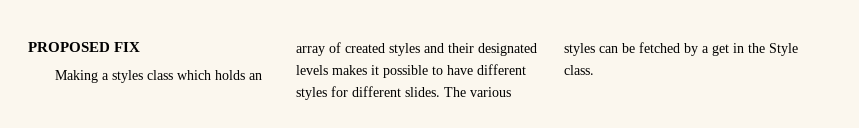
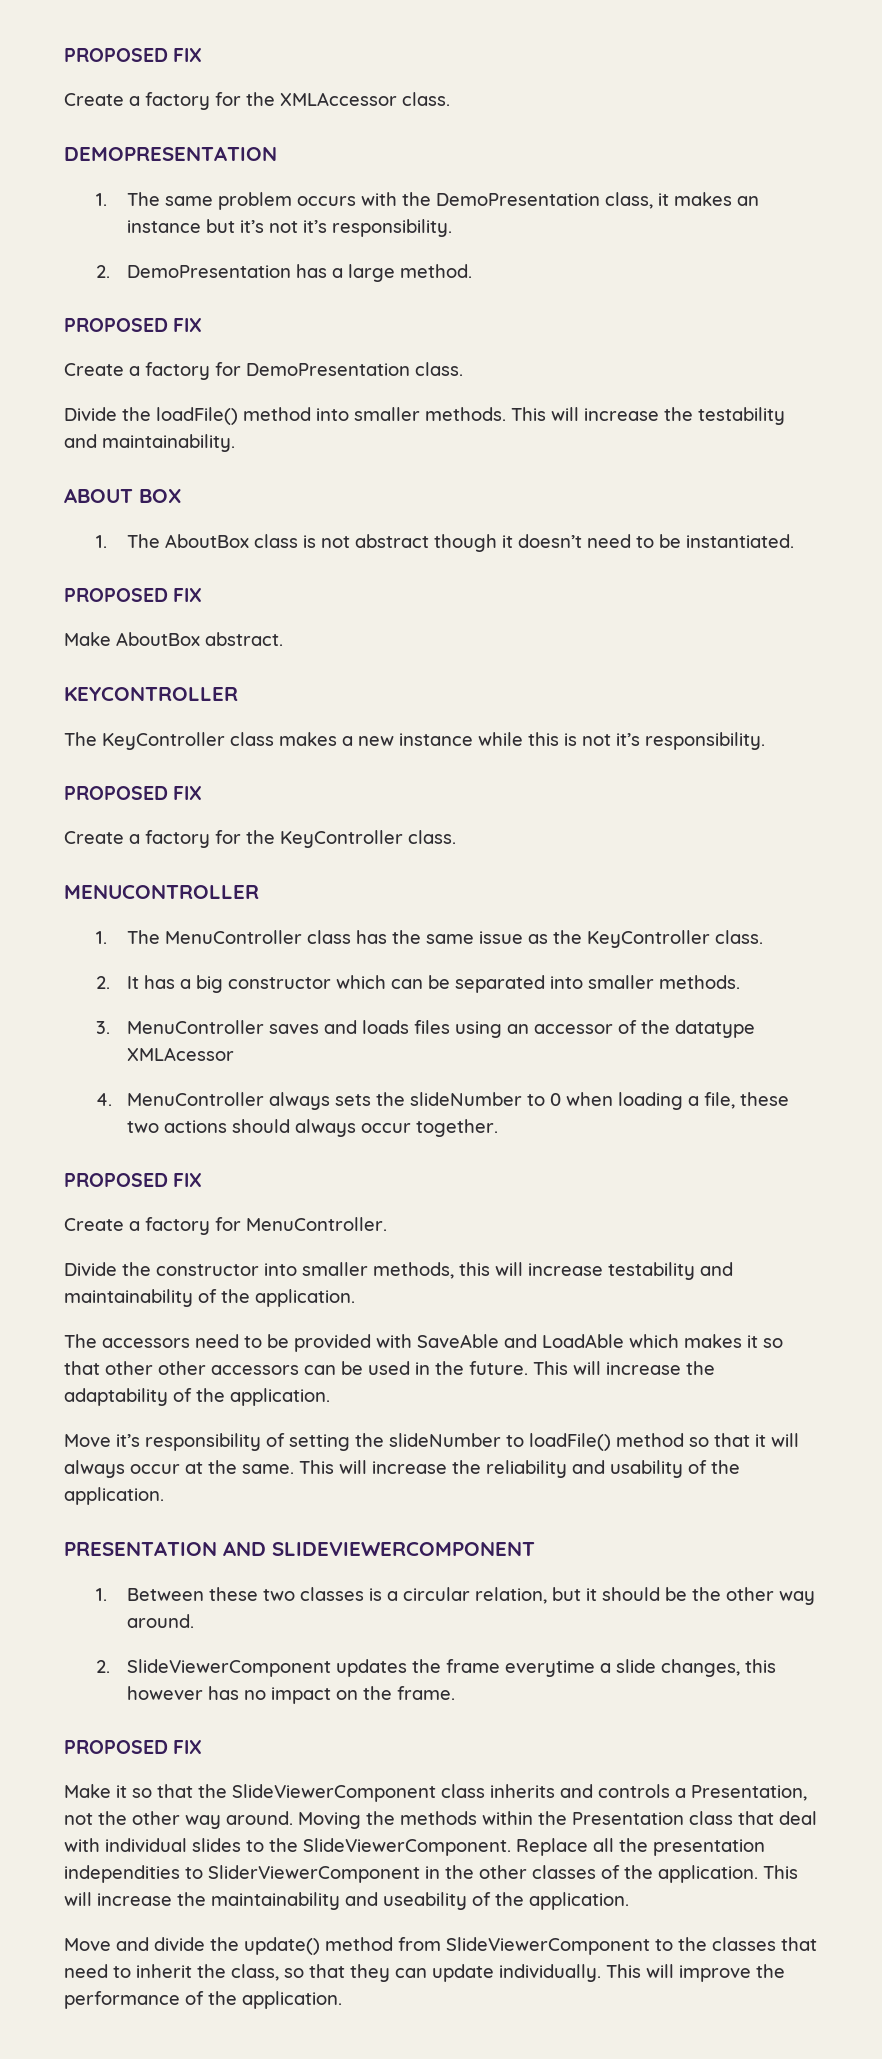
[28,42,141,52] [55,70,263,83] [296,42,537,56] [296,64,526,78] [296,86,511,100] [564,42,798,56] [564,65,594,75] PROPOSED FIX // Making a styles class which holds an array of created styles and their designated levels makes it possible to have different styles for different slides. The various styles can be fetched by a get in the Style class. -> [64,48,203,62] [64,92,450,110] [64,146,277,161] [95,192,760,210] [127,219,453,237] [95,264,473,282] [64,318,203,332] [64,362,463,380] [64,407,785,425] [64,434,235,452] [64,488,181,503] [95,534,795,552] [64,588,203,602] [64,632,283,646] [64,687,238,701] [64,732,765,750] [64,786,203,800] [64,830,456,848] [64,885,259,899] [95,930,764,948] [95,975,741,993] [95,1020,756,1038] [127,1047,235,1061] [95,1092,790,1110] [127,1119,499,1137] [64,1173,203,1187] [64,1217,387,1235] [64,1262,733,1280] [64,1289,355,1307] [64,1334,783,1352] [64,1361,715,1375] [64,1388,330,1406] [64,1433,799,1451] [64,1460,740,1478] [64,1487,164,1505] [64,1541,535,1556] [95,1587,816,1605] [127,1614,195,1628] [95,1659,777,1677] [127,1686,456,1704] [64,1740,203,1754] [64,1784,807,1802] [64,1811,817,1829] [64,1838,765,1856] [64,1865,798,1883] [64,1892,629,1910] [64,1937,817,1955] [64,1964,785,1982] [64,1991,342,2009] PROPOSED FIX // Create a factory for the XMLAccessor class. // DEMOPRESENTATION // 1. The same problem occurs with the DemoPresentation class, it makes an instance but it’s not it’s responsibility. // 2. DemoPresentation has a large method. // PROPOSED FIX // Create a factory for DemoPresentation class. // Divide the loadFile() method into smaller methods. This will increase the testability and maintainability. // ABOUT BOX // 1. The AboutBox class is not abstract though it doesn’t need to be instantiated. // PROPOSED FIX // Make AboutBox abstract. // KEYCONTROLLER // The KeyController class makes a new instance while this is not it’s responsibility. // PROPOSED FIX // Create a factory for the KeyController class. // MENUCONTROLLER // 1. The MenuController class has the same issue as the KeyController class. // 2. It has a big constructor which can be separated into smaller methods. // 3. MenuController saves and loads files using an accessor of the datatype XMLAcessor // 4. MenuController always sets the slideNumber to 0 when loading a file, these two actions should always occur together. // PROPOSED FIX // Create a factory for MenuController. // Divide the constructor into smaller methods, this will increase testability and maintainability of the application. // The accessors need to be provided with SaveAble and LoadAble which makes it so that other other accessors can be used in the future. This will increase the adaptability of the application. // Move it’s responsibility of setting the slideNumber to loadFile() method so that it will always occur at the same. This will increase the reliability and usability of the application. // PRESENTATION AND SLIDEVIEWERCOMPONENT // 1. Between these two classes is a circular relation, but it should be the other way around. // 2. SlideViewerComponent updates the frame everytime a slide changes, this however has no impact on the frame. // PROPOSED FIX // Make it so that the SlideViewerComponent class inherits and controls a Presentation, not the other way around. Moving the methods within the Presentation class that deal with individual slides to the SlideViewerComponent. Replace all the presentation independities to SliderViewerComponent in the other classes of the application. This will increase the maintainability and useability of the application. // Move and divide the update() method from SlideViewerComponent to the classes that need to inherit the class, so that they can update individually. This will improve the performance of the application.

